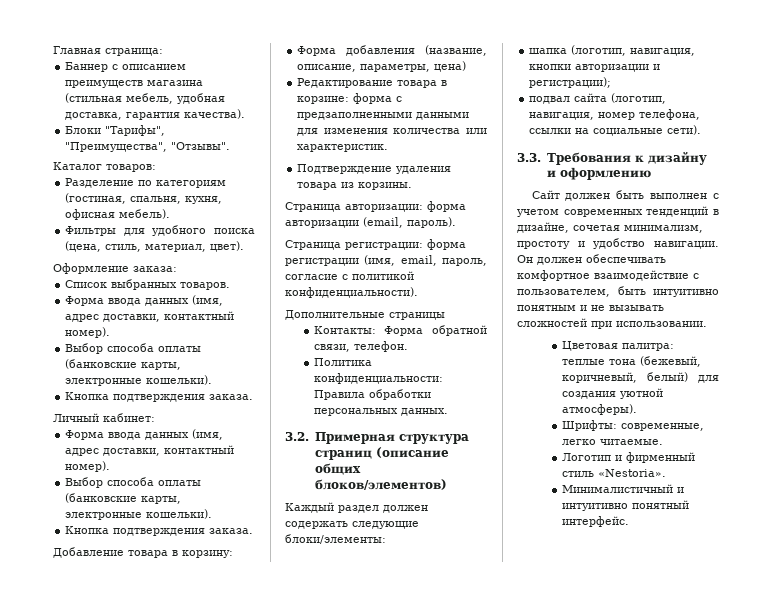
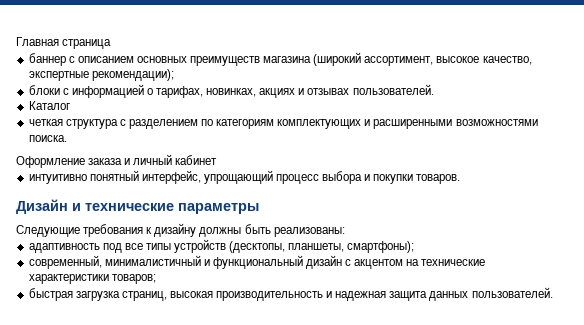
[105,48,163,56] [65,62,109,72] страница: // Баннер -> [62,39,112,49] [28,53,66,66] страница // баннер
(187, 67) none -> [136,56,187,63] основных
[65,93,226,104] [65,109,246,120] [65,125,166,136] [65,142,231,152] [53,162,156,172] [65,178,227,188] [65,193,223,204] [65,209,171,220] [65,225,255,236] [65,241,245,252] [53,263,177,274] [65,279,231,290] [65,295,224,306] [65,311,235,322] [65,327,111,338] [65,343,202,354] [65,359,182,370] [65,375,213,386] [65,392,254,402] [53,413,155,422] [65,429,224,440] [65,445,235,456] [65,461,111,472] [65,477,202,488] [65,493,182,504] [65,509,213,520] [65,526,254,536] [53,547,233,558] [297,45,487,56] [297,61,467,72] [297,78,448,88] [297,93,403,104] [297,112,470,120] [297,128,487,136] [297,144,389,152] [297,164,452,174] [297,182,413,190] [285,201,466,212] [285,217,456,228] [285,239,466,250] [285,255,487,266] [285,271,414,280] [285,287,418,298] [285,310,445,320] [313,325,487,336] [313,341,408,352] [313,358,372,366] [313,373,443,384] [313,389,431,400] [313,408,448,416] [285,432,469,444] [314,447,449,460] [314,463,361,475] [314,479,447,490] [285,502,428,513] [285,521,419,529] [285,534,386,544] [529,45,696,56] [529,64,661,72] [529,77,612,88] [529,93,667,104] [529,109,701,120] [529,125,702,136] [517,151,707,165] [546,167,651,180] [531,190,719,201] [517,206,719,217] [517,222,703,233] [517,238,719,249] [517,254,666,265] [517,270,699,281] [517,286,719,297] [517,305,664,311] [517,318,707,329] [562,341,675,351] [562,356,702,367] [562,372,719,383] [562,388,664,399] [562,404,638,415] [562,420,705,431] [562,439,664,445] [562,452,696,463] [562,469,667,477] [562,484,685,493] [562,500,690,511] [562,516,630,527] (стильная мебель, удобная доставка, гарантия качества). // Блоки "Тарифы", "Преимущества", "Отзывы". // Каталог товаров: // Разделение по категориям (гостиная, спальня, кухня, офисная мебель). // Фильтры для удобного поиска (цена, стиль, материал, цвет). // Оформление заказа: // Список выбранных товаров. // Форма ввода данных (имя, адрес доставки, контактный номер). // Выбор способа оплаты (банковские карты, электронные кошельки). // Кнопка подтверждения заказа. // Личный кабинет: // Форма ввода данных (имя, адрес доставки, контактный номер). // Выбор способа оплаты (банковские карты, электронные кошельки). // Кнопка подтверждения заказа. // Добавление товара в корзину: // Форма добавления (название, описание, параметры, цена) // Редактирование товара в корзине: форма с предзаполненными данными для изменения количества или характеристик. // Подтверждение удаления товара из корзины. // Страница авторизации: форма авторизации (email, пароль). // Страница регистрации: форма регистрации (имя, email, пароль, согласие с политикой конфиденциальности). // Дополнительные страницы // Контакты: Форма обратной связи, телефон. // Политика конфиденциальности: Правила обработки персональных данных. // 3.2. Примерная структура страниц (описание общих блоков/элементов) // Каждый раздел должен содержать следующие блоки/элементы: // шапка (логотип, навигация, кнопки авторизации и регистрации); // подвал сайта (логотип, навигация, номер телефона, ссылки на социальные сети). // 3.3. Требования к дизайну и оформлению // Сайт должен быть выполнен с учетом современных тенденций в дизайне, сочетая минимализм, простоту и удобство навигации. Он должен обеспечивать комфортное взаимодействие с пользователем, быть интуитивно понятным и не вызывать сложностей при использовании. // Цветовая палитра: теплые тона (бежевый, коричневый, белый) для создания уютной атмосферы). // Шрифты: современные, легко читаемые. // Логотип и фирменный стиль «Nestoria». // Минималистичный и интуитивно понятный интерфейс. -> [313,52,532,66] [28,69,174,81] [28,84,434,98] [28,101,70,110] [28,119,538,129] [28,135,67,142] [16,154,218,168] [28,170,461,184] [16,199,259,214] [16,223,345,237] [28,239,415,253] [28,255,486,269] [28,274,156,284] [28,287,553,301] (широкий ассортимент, высокое качество, экспертные рекомендации); // блоки с информацией о тарифах, новинках, акциях и отзывах пользователей. // Каталог // четкая структура с разделением по категориям комплектующих и расширенными возможностями поиска. // Оформление заказа и личный кабинет // интуитивно понятный интерфейс, упрощающий процесс выбора и покупки товаров. // Дизайн и технические параметры // Следующие требования к дизайну должны быть реализованы: // адаптивность под все типы устройств (десктопы, планшеты, смартфоны); // современный, минималистичный и функциональный дизайн с акцентом на технические характеристики товаров; // быстрая загрузка страниц, высокая производительность и надежная защита данных пользователей.

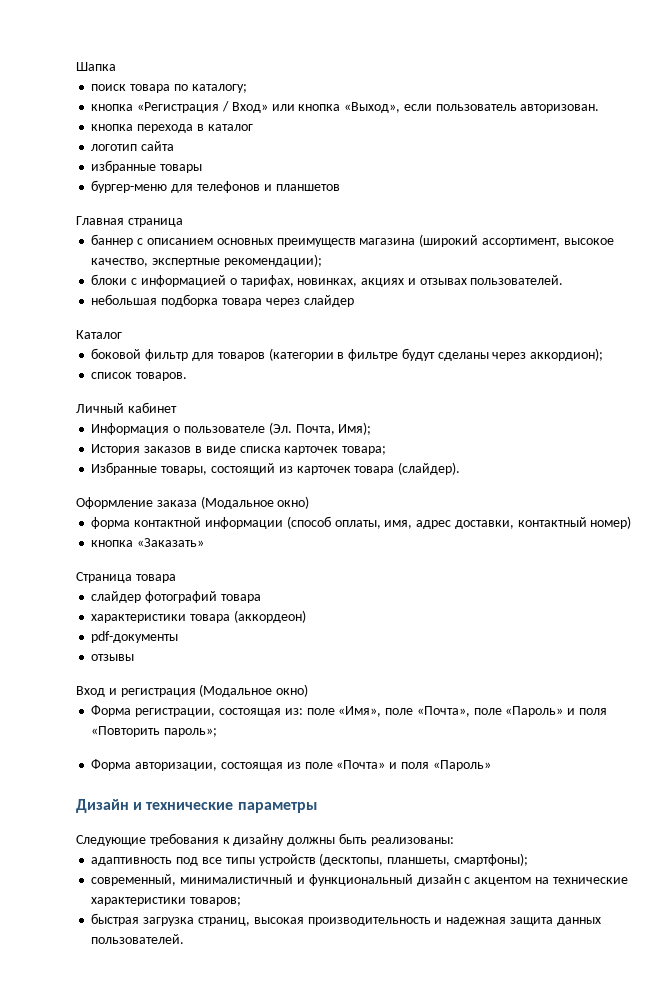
(16, 41) none -> [76,62,116,71] [91,84,247,93] [91,101,600,113] [91,124,253,133] [91,141,175,151] [91,160,203,173] [91,180,340,193] Шапка // поиск товара по каталогу; // кнопка «Регистрация / Вход» или кнопка «Выход», если пользователь авторизован. // кнопка перехода в каталог // логотип сайта // избранные товары // бургер-меню для телефонов и планшетов //
[28,101,70,110] [28,119,538,129] [28,135,67,142] [16,154,218,168] [28,170,461,184] Каталог // четкая структура с разделением по категориям комплектующих и расширенными возможностями поиска. // Оформление заказа и личный кабинет // интуитивно понятный интерфейс, упрощающий процесс выбора и покупки товаров. -> [91,294,354,307] [76,330,122,339] [91,348,604,361] [91,372,188,381] [76,402,177,413] [91,422,372,435] [91,444,387,455] [91,462,461,475] [76,496,310,509] [91,516,632,529] [91,538,205,547] [76,572,176,583] [91,591,261,603] [91,610,306,623] [91,631,179,643] [91,654,135,661] [76,684,309,697] [91,705,607,717] [91,726,218,737] [91,759,491,771] небольшая подборка товара через слайдер // Каталог // боковой фильтр для товаров (категории в фильтре будут сделаны через аккордион); // список товаров. // Личный кабинет // Информация о пользователе (Эл. Почта, Имя); // История заказов в виде списка карточек товара; // Избранные товары, состоящий из карточек товара (слайдер). // Оформление заказа (Модальное окно) // форма контактной информации (способ оплаты, имя, адрес доставки, контактный номер) // кнопка «Заказать» // Страница товара // слайдер фотографий товара // характеристики товара (аккордеон) // pdf-документы // отзывы // Вход и регистрация (Модальное окно) // Форма регистрации, состоящая из: поле «Имя», поле «Почта», поле «Пароль» и поля «Повторить пароль»; // Форма авторизации, состоящая из поле «Почта» и поля «Пароль»

